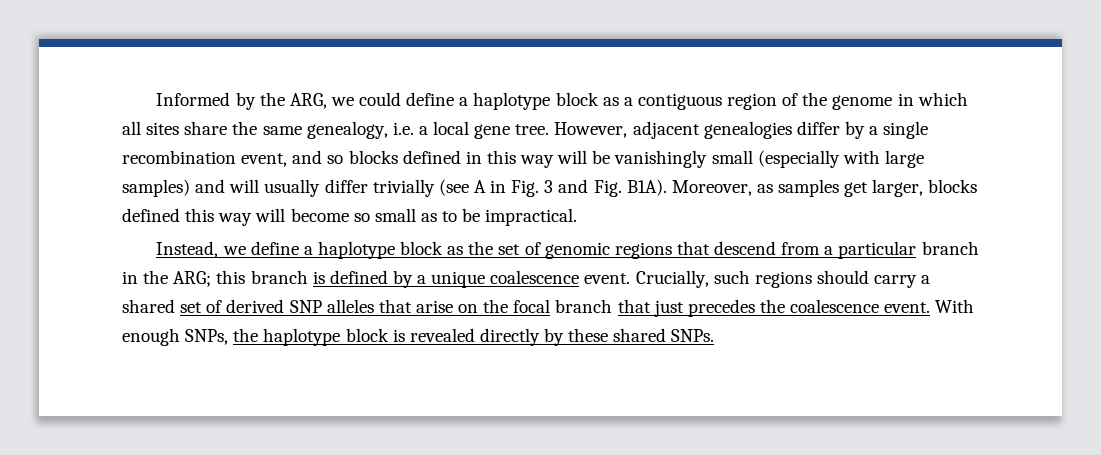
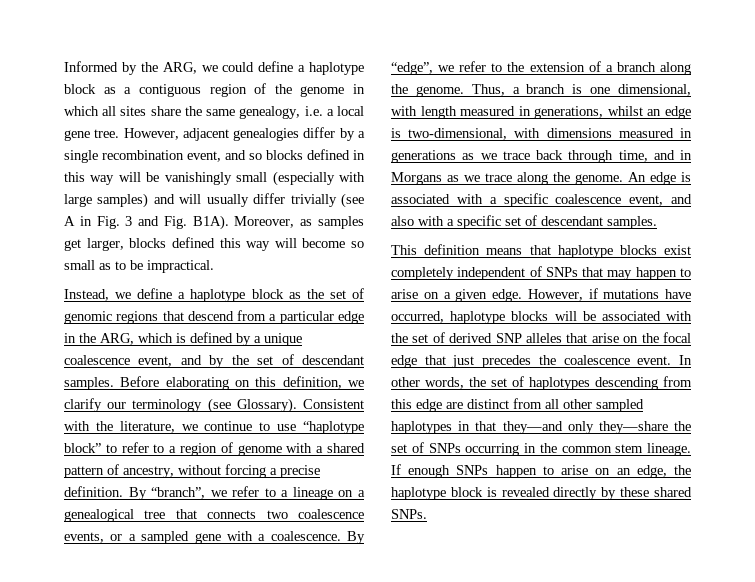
[921,241,979,255] [122,270,308,287] branch in the ARG; this branch -> [337,311,364,324] [64,333,173,345] edge in the ARG, which
[584,270,931,288] [122,299,175,313] event. Crucially, such regions should carry a shared -> [138,354,364,368] [64,376,365,390] [64,398,364,413] [64,421,364,434] [64,442,366,456] [64,464,320,478] [64,486,365,500] [64,509,364,522] [64,531,365,544] [391,61,691,75] [391,84,691,97] [391,106,691,119] [391,128,692,140] [391,150,692,163] [391,172,691,185] [391,193,692,207] [391,215,657,229] [391,244,691,258] [391,266,691,280] [391,288,691,302] [391,311,692,324] [391,333,408,343] event, and by the set of descendant samples. Before elaborating on this definition, we clarify our terminology (see Glossary). Consistent with the literature, we continue to use “haplotype block” to refer to a region of genome with a shared pattern of ancestry, without forcing a precise definition. By “branch”, we refer to a lineage on a genealogical tree that connects two coalescence events, or a sampled gene with a coalescence. By “edge”, we refer to the extension of a branch along the genome. Thus, a branch is one dimensional, with length measured in generations, whilst an edge is two-dimensional, with dimensions measured in generations as we trace back through time, and in Morgans as we trace along the genome. An edge is associated with a specific coalescence event, and also with a specific set of descendant samples. // This definition means that haplotype blocks exist completely independent of SNPs that may happen to arise on a given edge. However, if mutations have occurred, haplotype blocks will be associated with the
[555,299,613,313] branch -> [391,355,417,368] edge
[935,299,975,313] [122,328,229,346] With enough SNPs, -> [679,355,692,365] [391,376,692,390] [391,398,644,412] [391,421,691,434] [391,442,691,456] [391,464,667,478] In other words, the set of haplotypes descending from this edge are distinct from all other sampled haplotypes in that they—and only they—share the set of SNPs occurring in the common stem lineage. If enough SNPs happen to arise on an edge,

